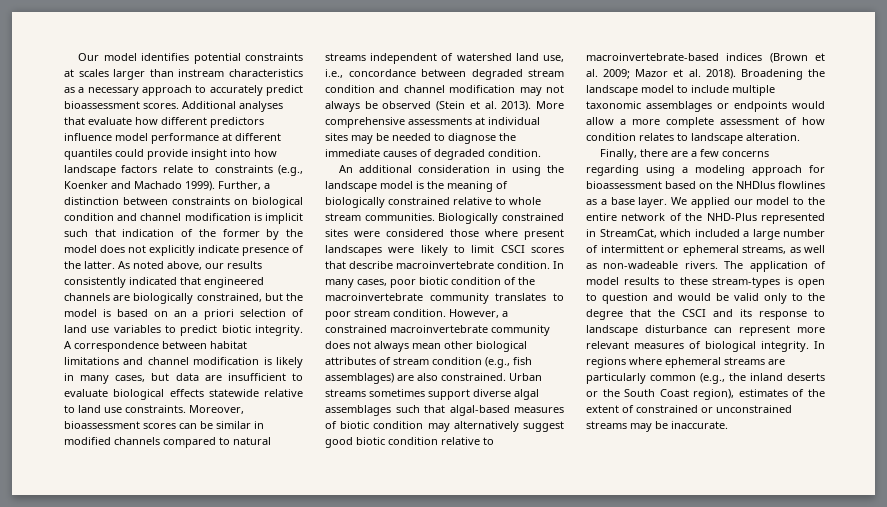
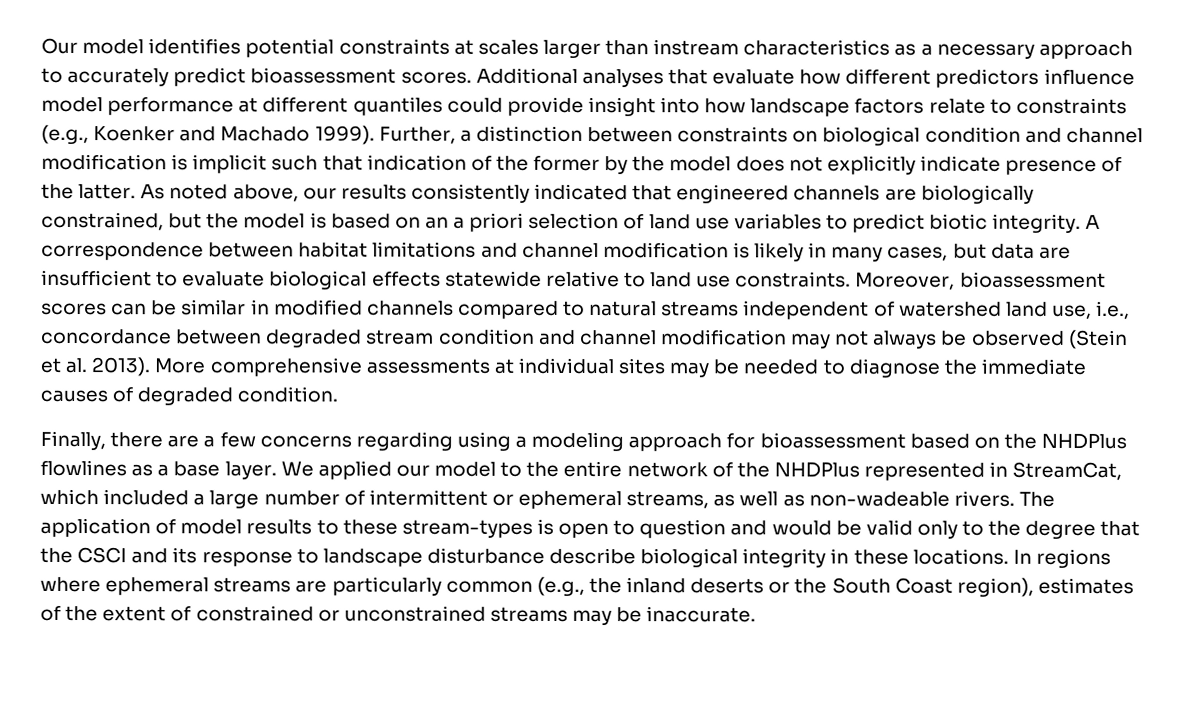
[339,165,564,176] [325,181,508,192] [325,197,541,208] [325,213,564,224] [325,229,564,240] [325,245,564,256] [325,261,564,269] [325,277,535,288] [325,293,564,304] [325,309,508,320] [325,325,550,336] [325,341,527,352] [325,357,532,368] [325,373,542,384] [325,389,539,400] [325,405,564,416] [325,421,564,432] [325,437,494,448] [586,53,825,63] [586,69,825,80] [586,85,775,96] [586,101,825,112] [586,117,825,128] [586,133,800,144] // An additional consideration in using the landscape model is the meaning of biologically constrained relative to whole stream communities. Biologically constrained sites were considered those where present landscapes were likely to limit CSCI scores that describe macroinvertebrate condition. In many cases, poor biotic condition of the macroinvertebrate community translates to poor stream condition. However, a constrained macroinvertebrate community does not always mean other biological attributes of stream condition (e.g., fish assemblages) are also constrained. Urban streams sometimes support diverse algal assemblages such that algal-based measures of biotic condition may alternatively suggest good biotic condition relative to macroinvertebrate-based indices (Brown et al. 2009; Mazor et al. 2018). Broadening the landscape model to include multiple taxonomic assemblages or endpoints would allow a more complete assessment of how condition relates to landscape alteration. -> (339, 394) none
[736,181,775,189] NHDlus -> [1041,433,1128,450] NHDPlus
[706,213,757,221] NHD-Plus -> [773,462,860,478] NHDPlus
[714,325,825,336] [586,341,809,352] can represent more relevant measures of biological integrity. -> [549,547,1009,568] describe biological integrity in these locations.

